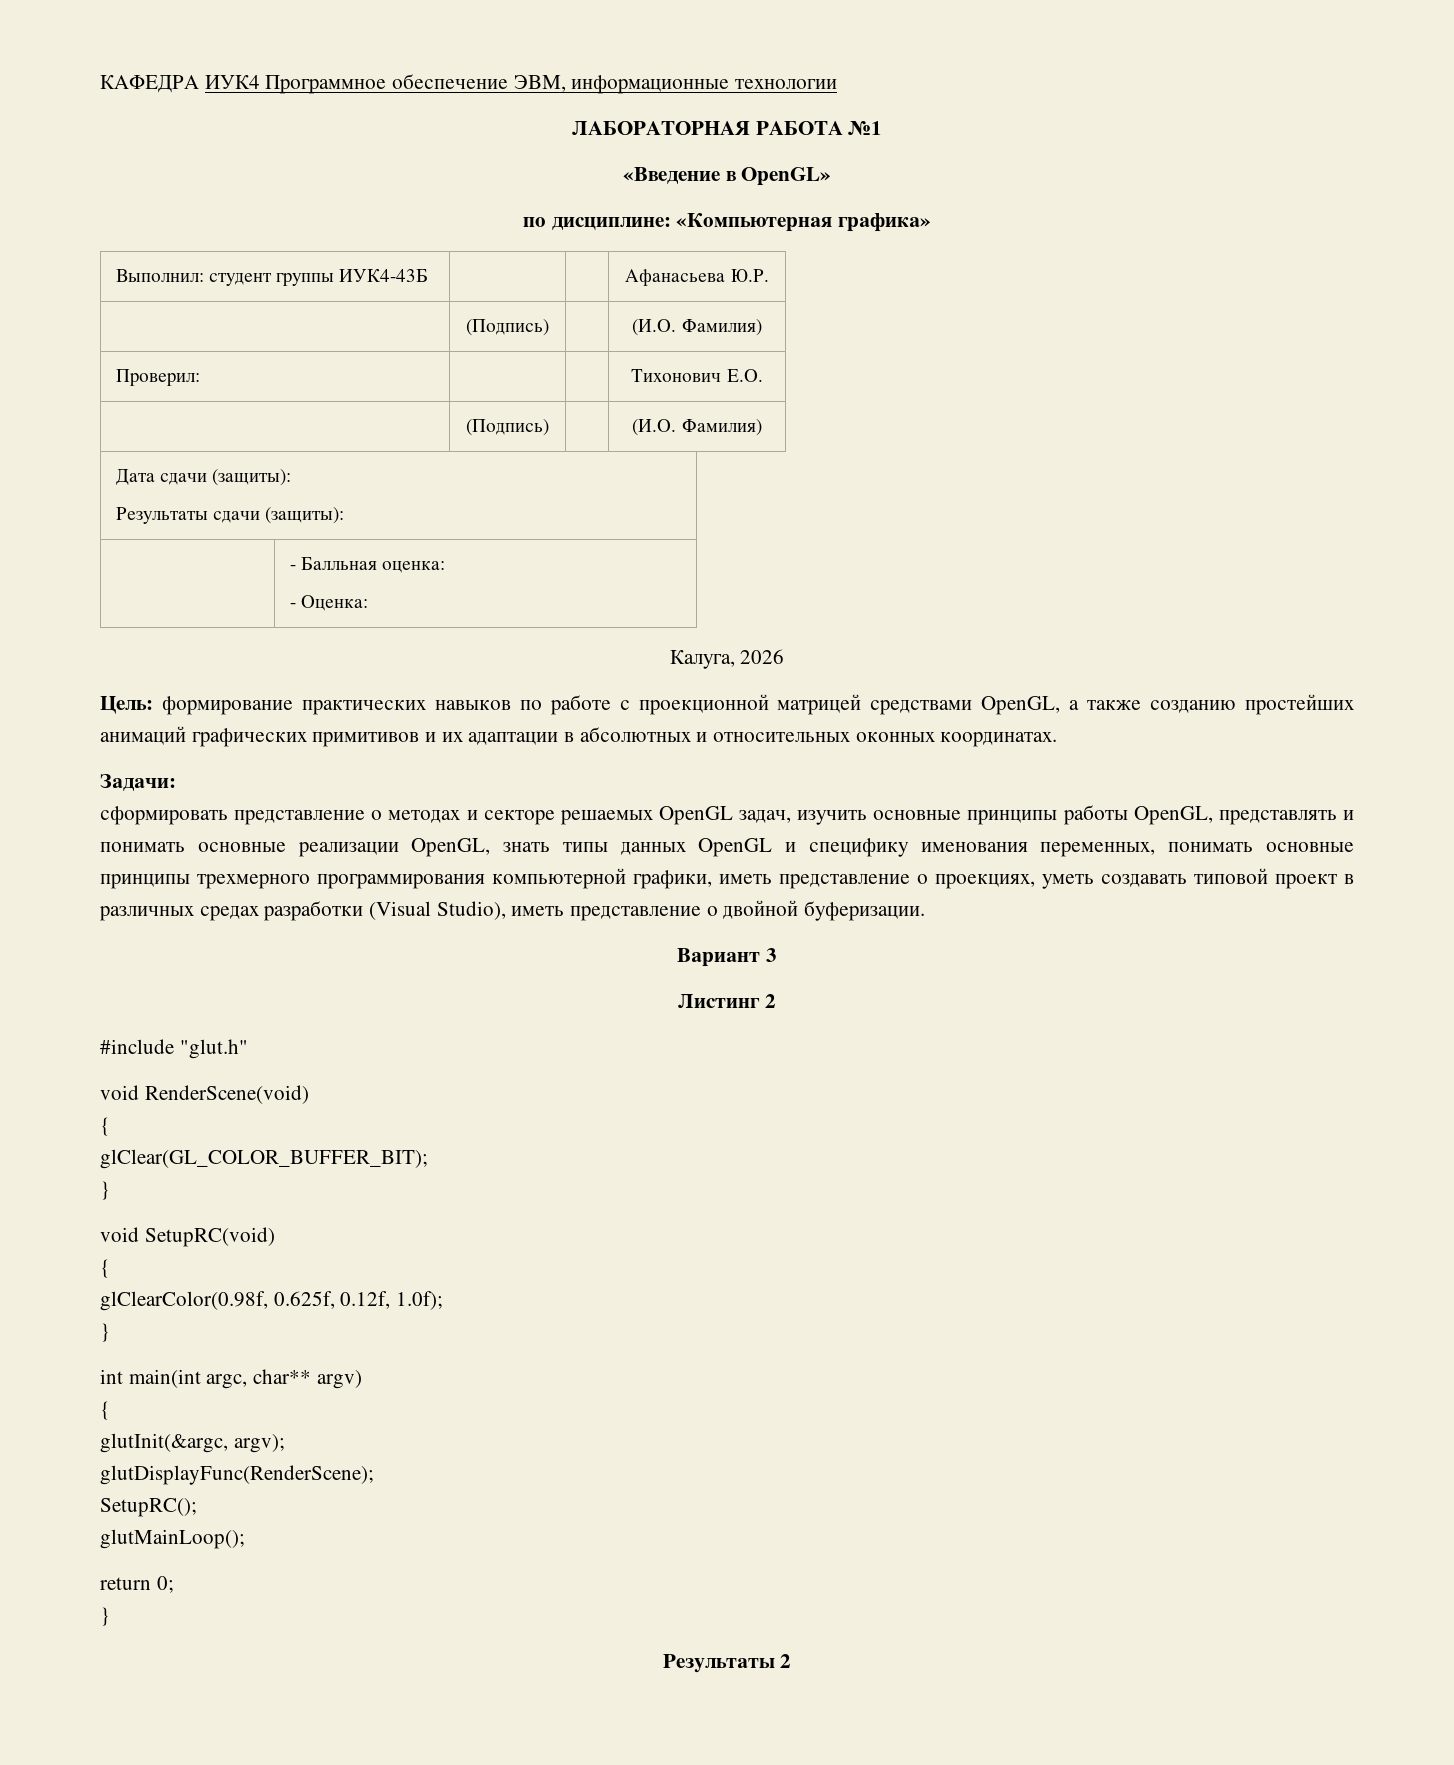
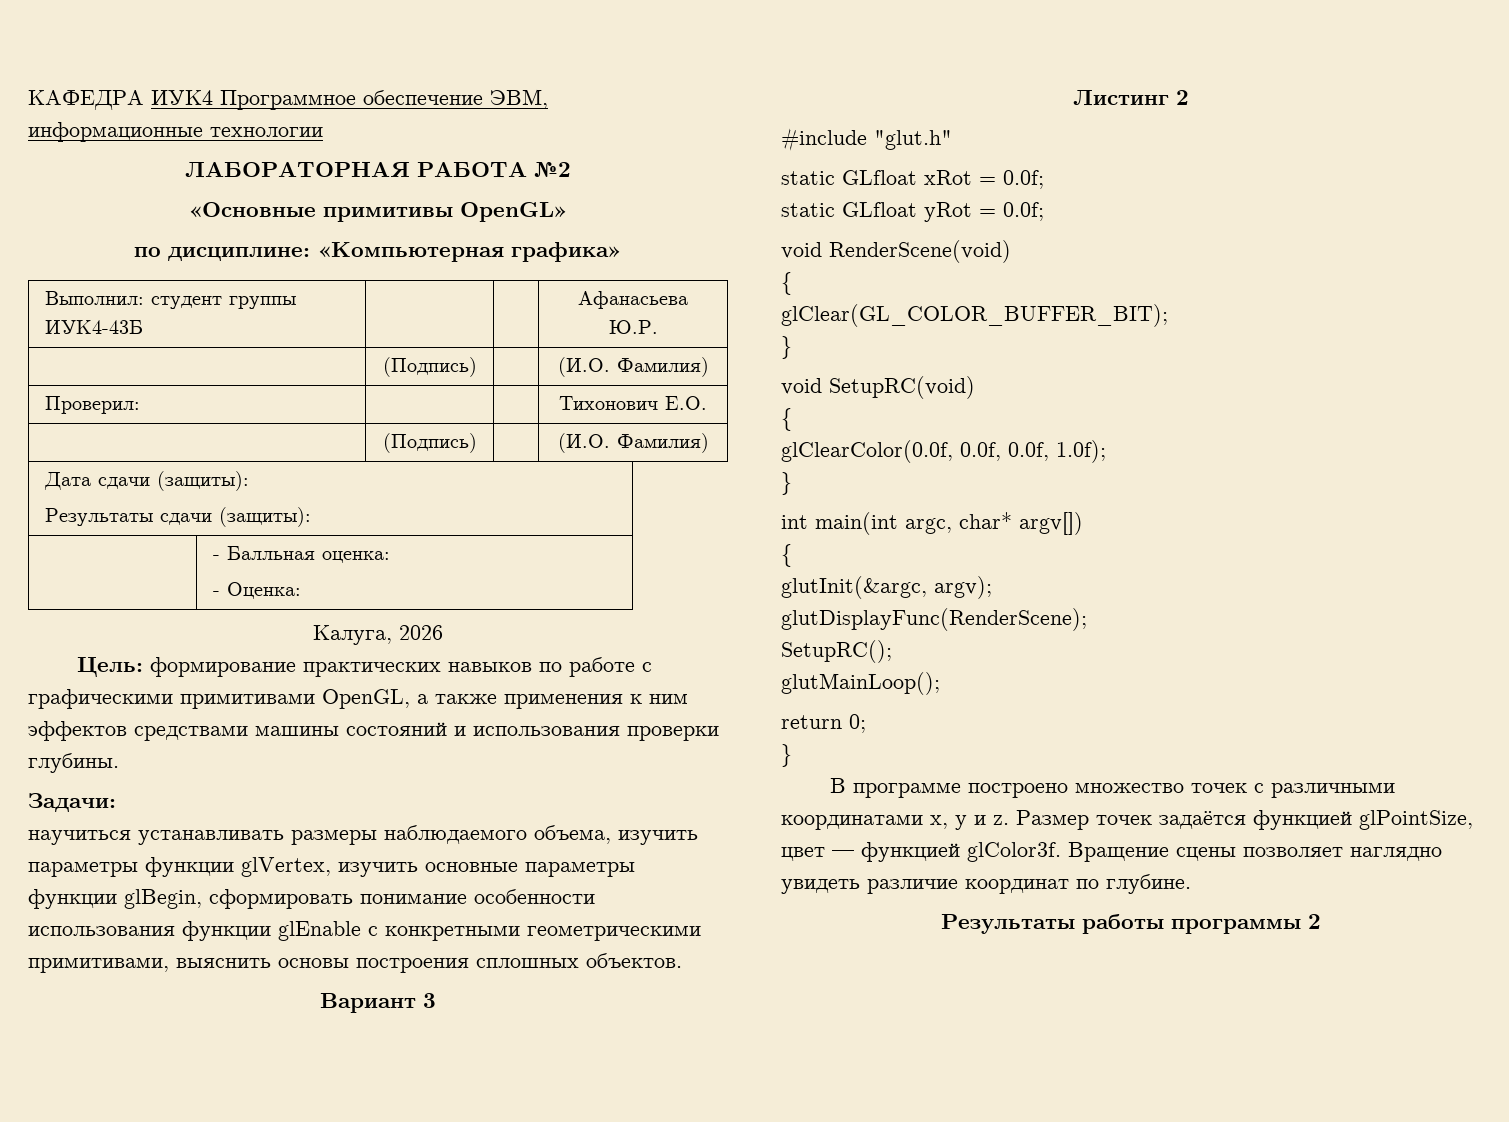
[848,121,883,135] [622,167,736,185] №1 // «Введение в -> [534,162,571,177] [188,202,453,222] №2 // «Основные примитивы
[638,694,1354,715] [100,726,1058,747] [100,774,176,792] [100,805,1355,825] [100,838,1354,857] [100,868,1354,889] [99,900,926,921] проекционной матрицей средствами OpenGL, а также созданию простейших анимаций графических примитивов и их адаптации в абсолютных и относительных оконных координатах. // Задачи: // сформировать представление о методах и секторе решаемых OpenGL задач, изучить основные принципы работы OpenGL, представлять и понимать основные реализации OpenGL, знать типы данных OpenGL и специфику именования переменных, понимать основные принципы трехмерного программирования компьютерной графики, иметь представление о проекциях, уметь создавать типовой проект в различных средах разработки (Visual Studio), иметь представление о двойной буферизации. -> [28,689,688,709] [28,721,719,741] [28,753,119,773] [28,793,116,812] [28,825,698,845] [28,857,635,877] [28,889,595,909] [28,921,701,941] [28,953,682,973] графическими примитивами OpenGL, а также применения к ним эффектов средствами машины состояний и использования проверки глубины. // Задачи: // научиться устанавливать размеры наблюдаемого объема, изучить параметры функции glVertex, изучить основные параметры функции glBegin, сформировать понимание особенности использования функции glEnable с конкретными геометрическими примитивами, выяснить основы построения сплошных объектов.
(248, 1049) none -> [781,170,1044,189] [781,202,1044,222] // static GLfloat xRot = 0.0f; // static GLfloat yRot = 0.0f;
[100,1291,391,1311] glClearColor(0.98f, 0.625f, 0.12f, -> [781,440,1049,463] glClearColor(0.0f, 0.0f, 0.0f,
[253,1369,362,1389] char** argv) -> [959,512,1083,535] char* argv[])
[662,1654,775,1673] // Результаты -> [829,778,1395,798] [781,810,1473,830] [781,842,1442,862] [781,874,1191,894] [941,914,1301,934] // В программе построено множество точек с различными координатами x, y и z. Размер точек задаётся функцией glPointSize, цвет — функцией glColor3f. Вращение сцены позволяет наглядно увидеть различие координат по глубине. // Результаты работы программы

